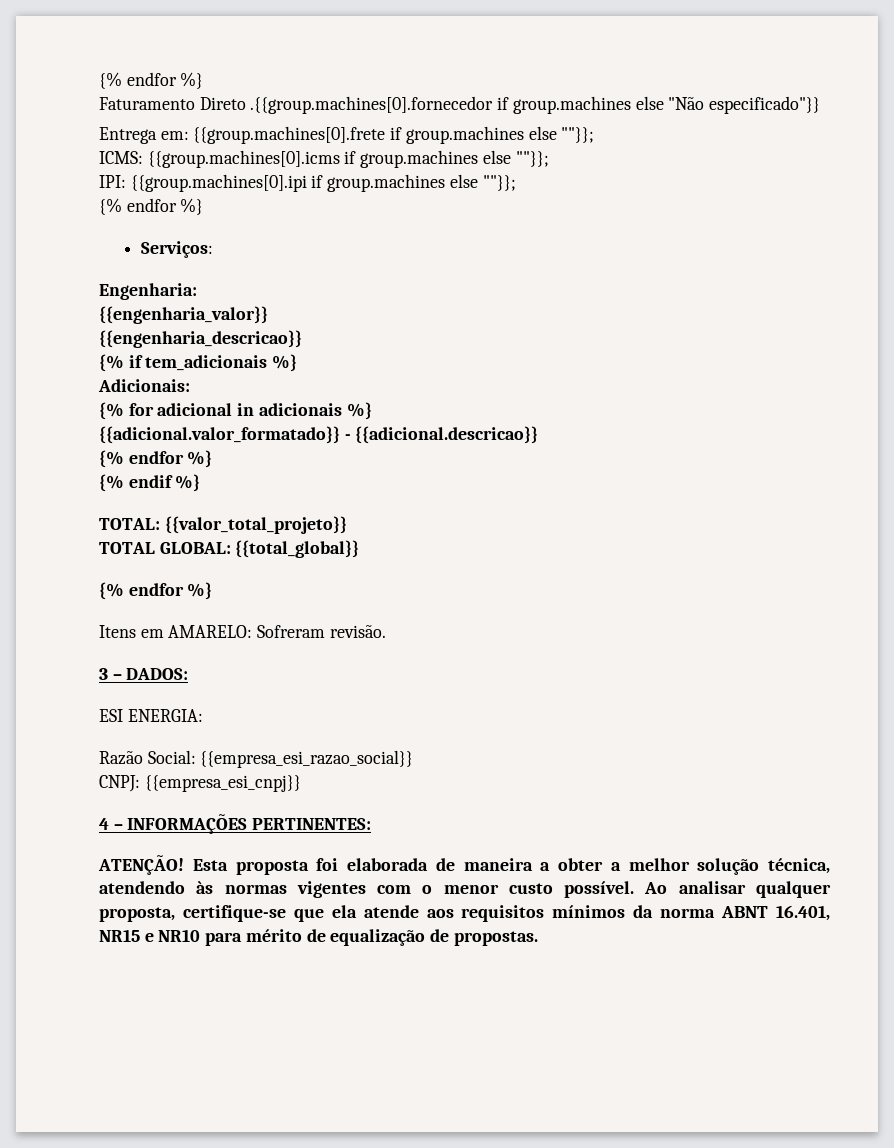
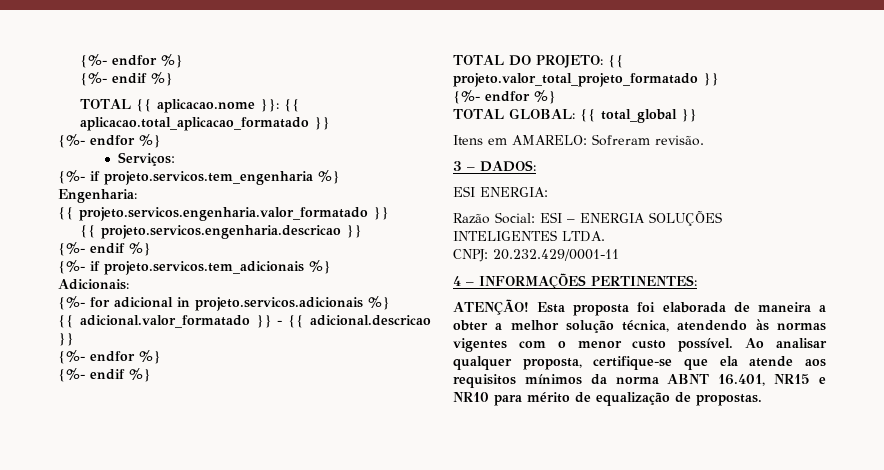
[99,72,204,89] [99,96,821,114] [99,126,595,144] [99,150,549,168] [99,174,516,192] [99,198,204,215] [141,241,214,258] [99,283,197,300] [99,306,268,324] [99,330,302,348] [99,354,268,372] {% endfor %} // Faturamento Direto .{{group.machines[0].fornecedor if group.machines else "Não especificado"}} // Entrega em: {{group.machines[0].frete if group.machines else ""}}; // ICMS: {{group.machines[0].icms if group.machines else ""}}; // IPI: {{group.machines[0].ipi if group.machines else ""}}; // {% endfor %} // Serviços: // Engenharia: // {{engenharia_valor}} // {{engenharia_descricao}} // {% if tem_adicionais -> [80,54,184,68] [80,72,174,86] [80,99,301,113] [80,117,331,131] [58,134,161,148] [118,152,176,166] [58,170,340,185] [58,189,137,203] [58,207,389,221] [80,225,363,239] [58,242,151,256] [58,260,304,275] {%- endfor %} // {%- endif %} // TOTAL {{ aplicacao.nome }}: {{ aplicacao.total_aplicacao_formatado }} // {%- endfor %} // Serviços: // {%- if projeto.servicos.tem_engenharia %} // Engenharia: // {{ projeto.servicos.engenharia.valor_formatado }} // {{ projeto.servicos.engenharia.descricao }} // {%- endif %} // {%- if projeto.servicos.tem_adicionais
[99,402,124,420] {% -> [58,296,85,310] {%-
[258,402,372,420] [99,426,539,444] [99,450,213,468] [99,474,201,492] [99,516,347,534] [99,540,360,558] [99,582,213,600] adicionais %} // {{adicional.valor_formatado}} - {{adicional.descricao}} // {% endfor %} // {% endif %} // TOTAL: {{valor_total_projeto}} // TOTAL GLOBAL: {{total_global}} // {% endfor %} -> [195,296,390,311] [58,315,432,328] [58,333,74,346] [58,350,161,364] [58,368,151,382] [453,55,624,68] [453,73,719,87] [453,90,556,104] [453,108,697,123] projeto.servicos.adicionais %} // {{ adicional.valor_formatado }} - {{ adicional.descricao }} // {%- endfor %} // {%- endif %} // TOTAL DO PROJETO: {{ projeto.valor_total_projeto_formatado }} // {%- endfor %} // TOTAL GLOBAL: {{ total_global }}
[200,750,414,768] {{empresa_esi_razao_social}} -> [540,211,722,226] [453,230,605,242] ESI – ENERGIA SOLUÇÕES INTELIGENTES LTDA.
[144,775,301,792] {{empresa_esi_cnpj}} -> [493,249,619,261] 20.232.429/0001-11

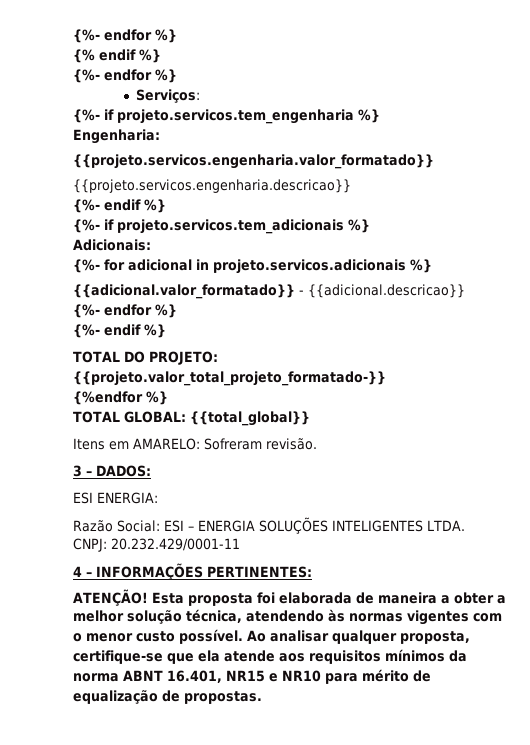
[80,54,184,68] [80,72,174,86] [80,99,301,113] [80,117,331,131] {%- endfor %} // {%- endif %} // TOTAL {{ aplicacao.nome }}: {{ aplicacao.total_aplicacao_formatado }} -> [73,29,177,43] [73,49,161,63] {%- endfor %} // {% endif %}
[58,207,389,221] [80,225,363,239] {{ projeto.servicos.engenharia.valor_formatado }} // {{ projeto.servicos.engenharia.descricao }} -> [73,154,434,169] [73,179,351,193] {{projeto.servicos.engenharia.valor_formatado}} // {{projeto.servicos.engenharia.descricao}}
[58,315,432,328] [58,333,74,346] {{ adicional.valor_formatado }} - {{ adicional.descricao }} -> [73,284,465,299] {{adicional.valor_formatado}} - {{adicional.descricao}}
[608,55,624,68] [453,73,719,87] [453,90,530,104] {{ projeto.valor_total_projeto_formatado }} // {%- endfor -> [73,371,386,386] [73,391,143,405] {{projeto.valor_total_projeto_formatado-}} // {%endfor
[580,109,697,123] {{ total_global }} -> [189,411,310,426] {{total_global}}

